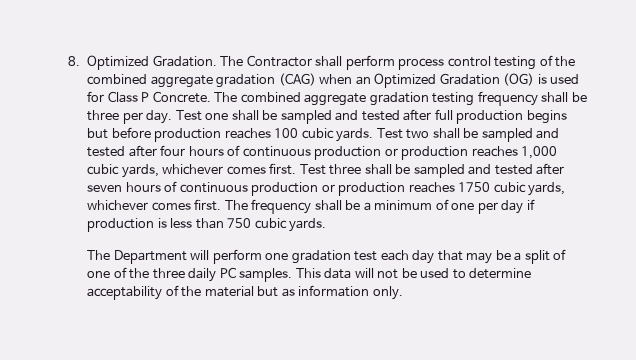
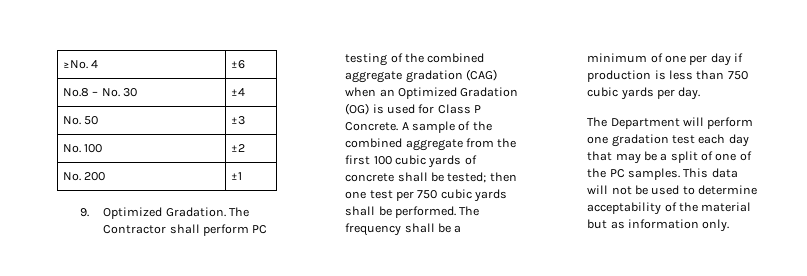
[68,56,81,66] 8. -> [62,60,99,69] [230,60,245,69] [62,88,138,97] [230,88,245,96] [62,116,99,125] [230,116,245,125] [62,144,103,153] [230,144,245,152] [62,172,106,181] [230,172,242,180] [80,208,90,217] ≥No. 4 | ±6 // No.8 – No. 30 | ±4 // No. 50 | ±3 // No. 100 | ±2 // No. 200 | ±1 // 9.
[398,56,491,70] process control -> [252,225,268,234] PC
[214,91,587,106] [87,109,567,124] [87,127,560,142] [87,145,558,160] [87,163,565,178] [87,181,566,196] [87,199,222,211] The combined aggregate gradation testing frequency shall be three per day. Test one shall be sampled and tested after full production begins but before production reaches 100 cubic yards. Test two shall be sampled and tested after four hours of continuous production or production reaches 1,000 cubic yards, whichever comes first. Test three shall be sampled and tested after seven hours of continuous production or production reaches 1750 cubic yards, whichever comes first. -> [401,121,492,133] [345,138,517,151] [345,155,477,168] [345,172,517,183] [345,189,508,202] [345,206,456,218] A sample of the combined aggregate from the first 100 cubic yards of concrete shall be tested; then one test per 750 cubic yards shall be performed.
[289,218,327,232] yards. -> [620,87,701,100] yards per day.
[152,268,217,282] three daily -> (607, 173) none

